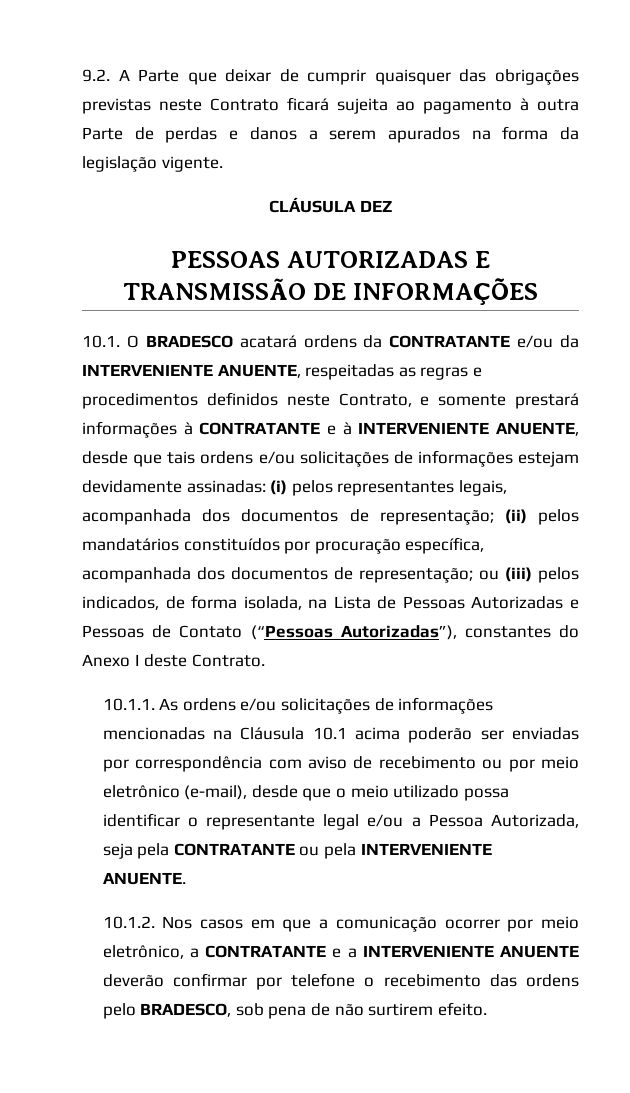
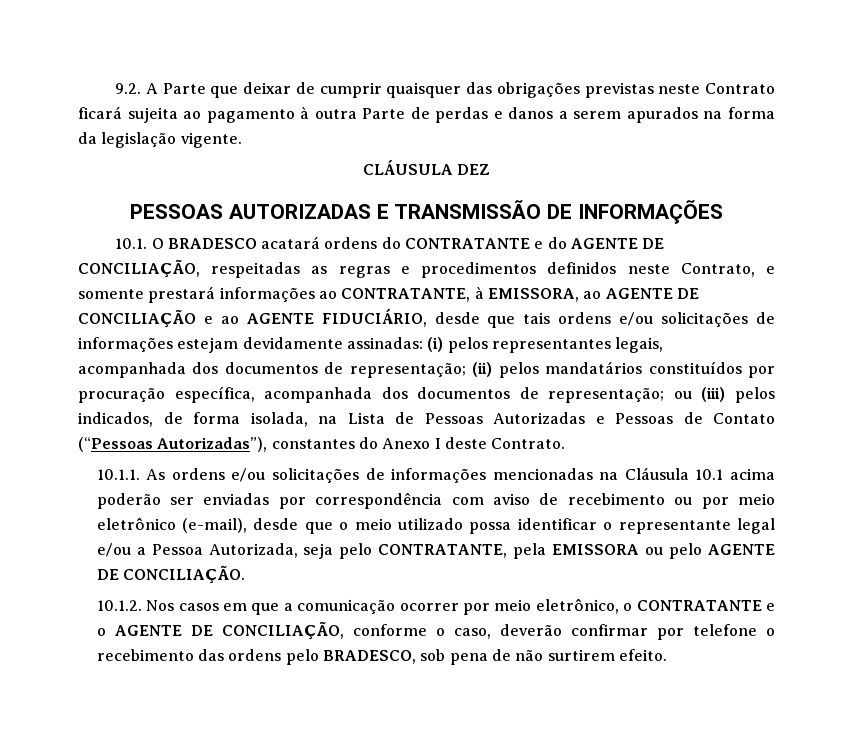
[363,335,579,348] [82,364,301,378] da CONTRATANTE e/ou da INTERVENIENTE ANUENTE, -> [381,237,665,249] [78,259,200,278] do CONTRATANTE e do AGENTE DE CONCILIAÇÃO,
[183,422,579,436] à CONTRATANTE e à INTERVENIENTE ANUENTE, -> [318,286,699,302] [78,309,427,328] ao CONTRATANTE, à EMISSORA, ao AGENTE DE CONCILIAÇÃO e ao AGENTE FIDUCIÁRIO,
[137,843,492,859] [102,872,186,885] pela CONTRATANTE ou pela INTERVENIENTE ANUENTE. -> [339,543,776,559] [96,565,246,584] pelo CONTRATANTE, pela EMISSORA ou pelo AGENTE DE CONCILIAÇÃO.
[189,945,579,958] a CONTRATANTE e a INTERVENIENTE ANUENTE -> [623,600,776,611] [96,621,491,640] o CONTRATANTE e o AGENTE DE CONCILIAÇÃO, conforme o caso,

